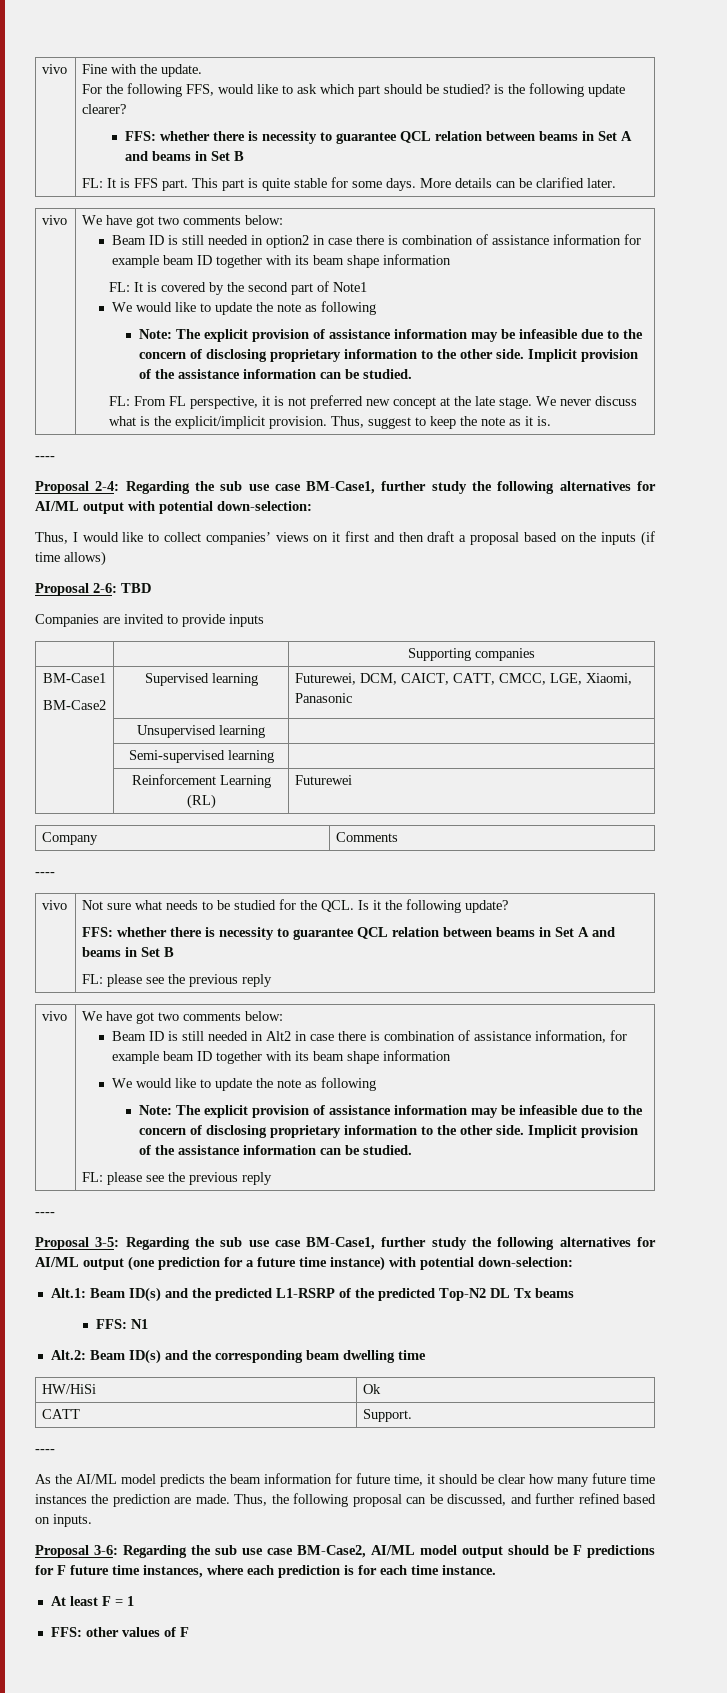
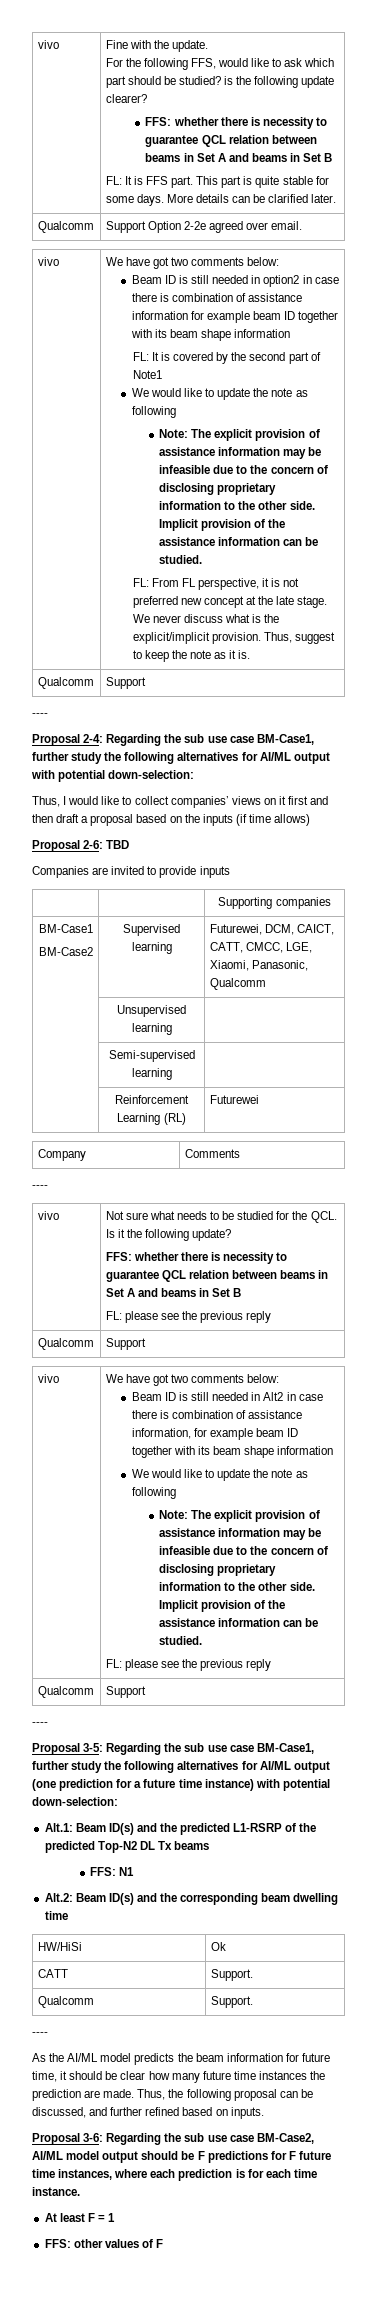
(617, 183) none -> [37,221,94,233] [105,221,303,233] // Qualcomm | Support Option 2-2e agreed over email.
(552, 421) none -> [37,677,94,689] [105,677,146,689] // Qualcomm | Support
[295,693,353,703] Panasonic -> [251,960,308,971] [209,978,266,990] Panasonic, Qualcomm
(273, 980) none -> [37,1338,94,1350] [105,1338,146,1350] // Qualcomm | Support
(273, 1178) none -> [37,1686,94,1698] [105,1686,146,1698] // Qualcomm | Support
(413, 1415) none -> [37,1996,94,2008] [210,1996,253,2008] // Qualcomm | Support.

